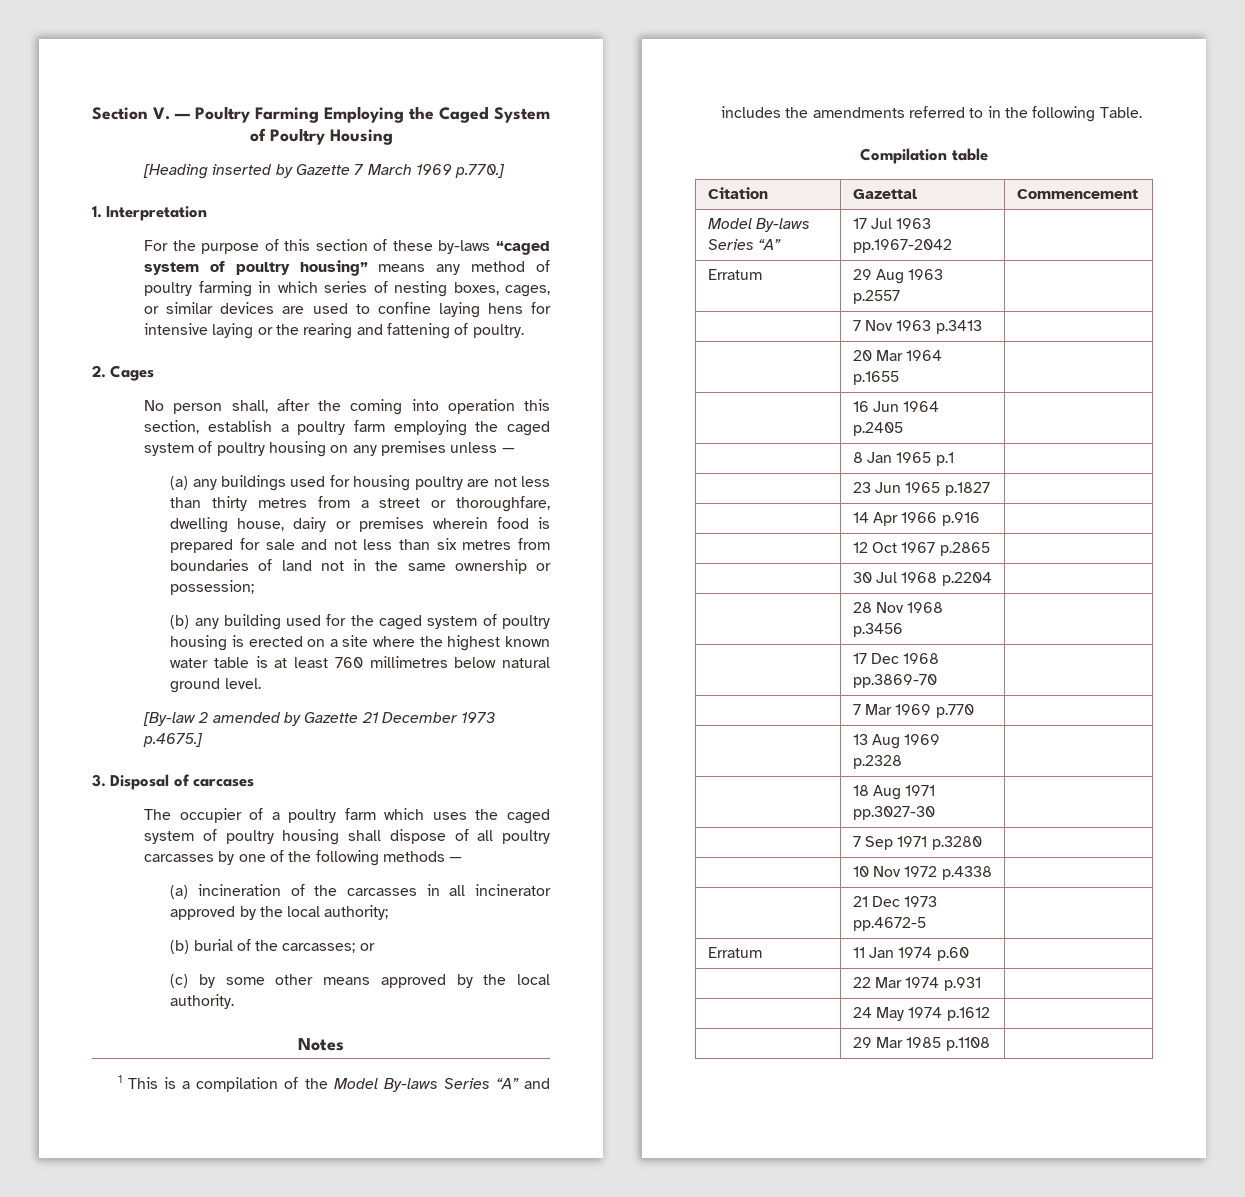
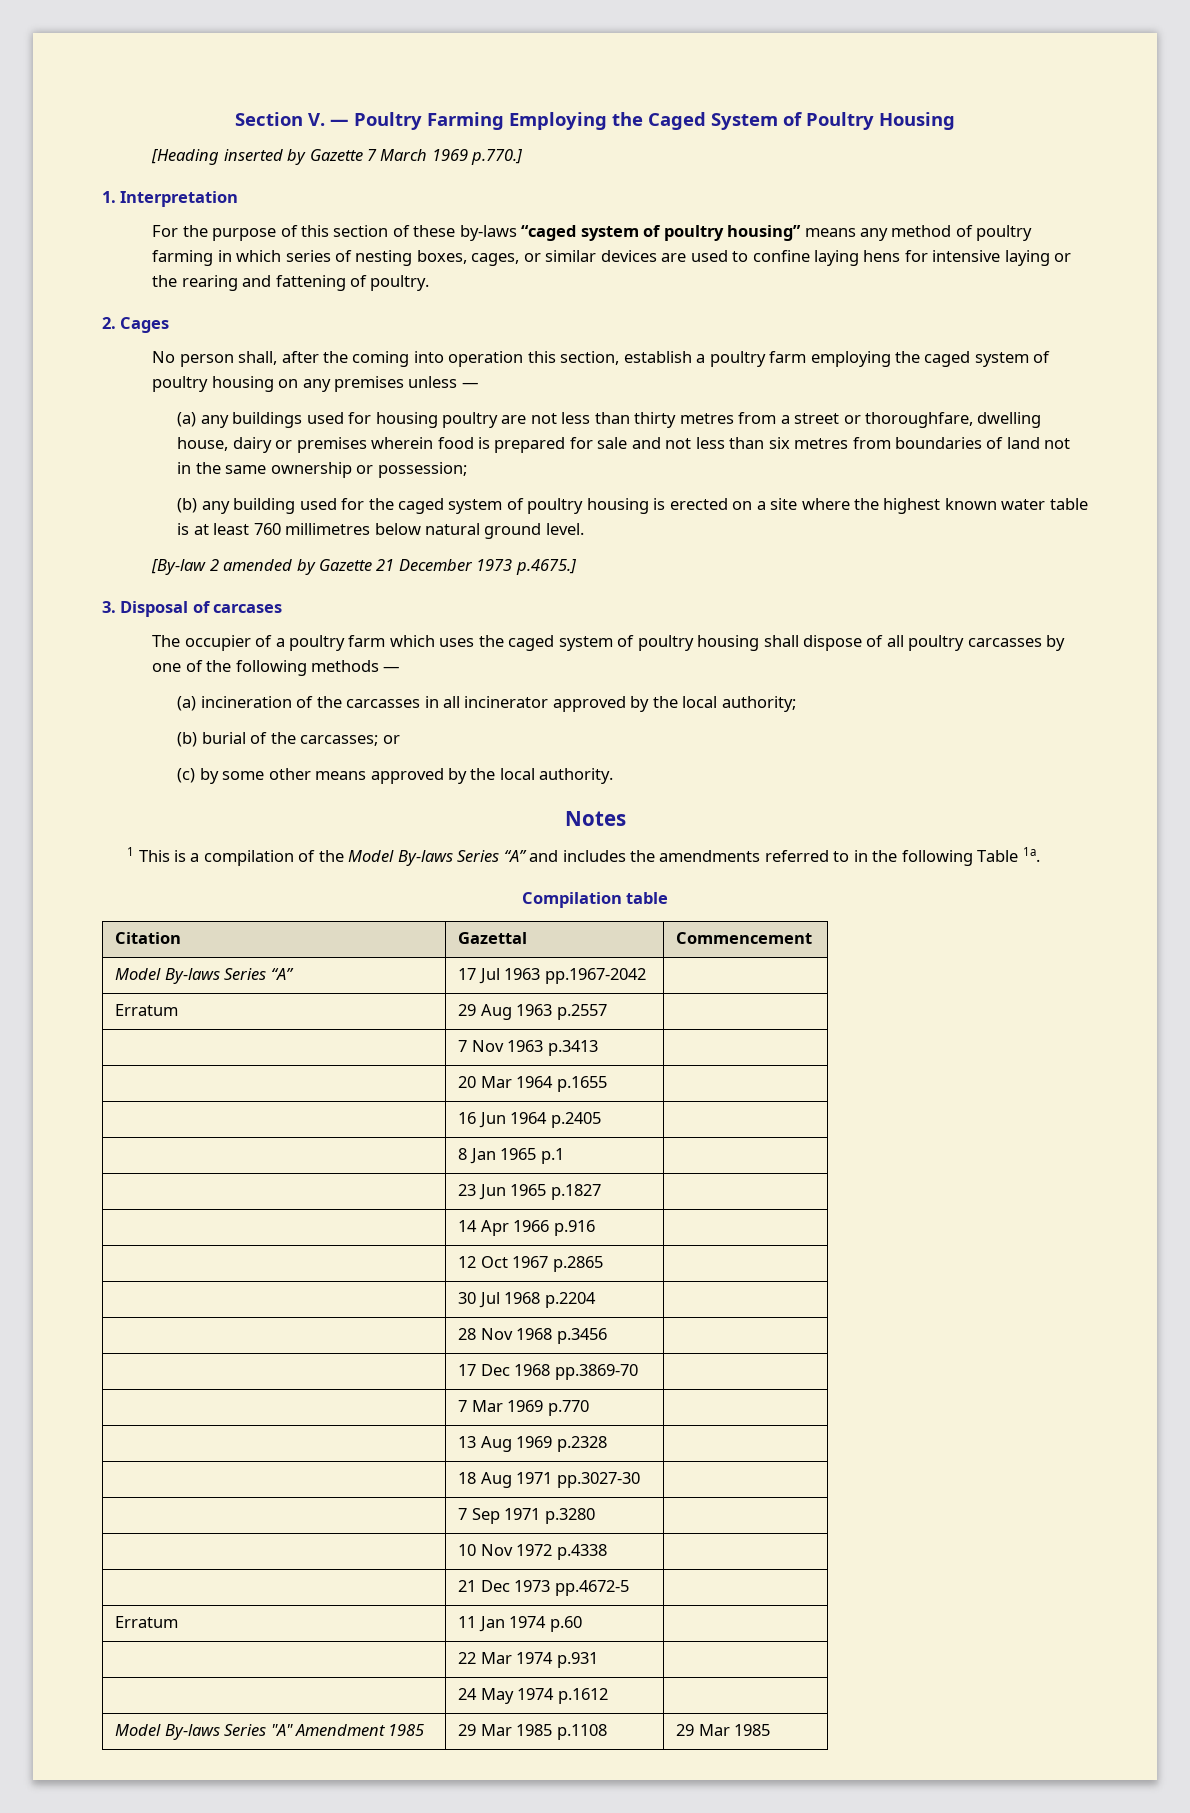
[1099,107,1142,118] Table. -> [977,847,1040,862] Table 1a.
(990, 1014) none -> [115,1724,425,1740] Model By-laws Series "A" Amendment 1985
(990, 1044) none -> [676,1724,771,1736] 29 Mar 1985

